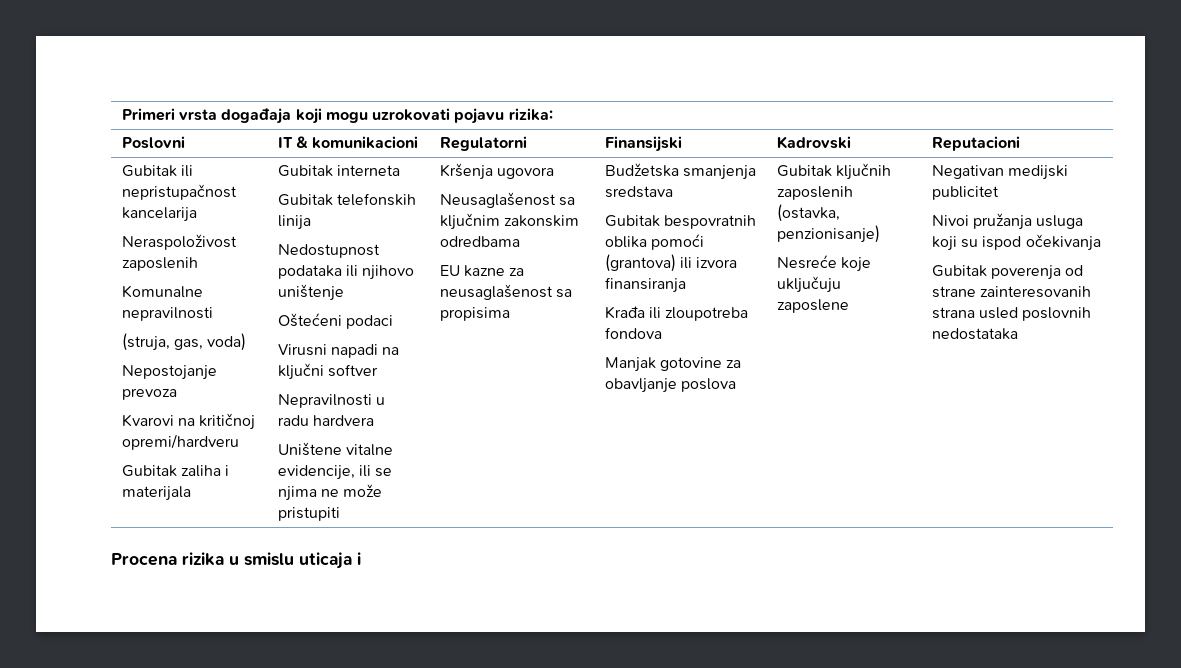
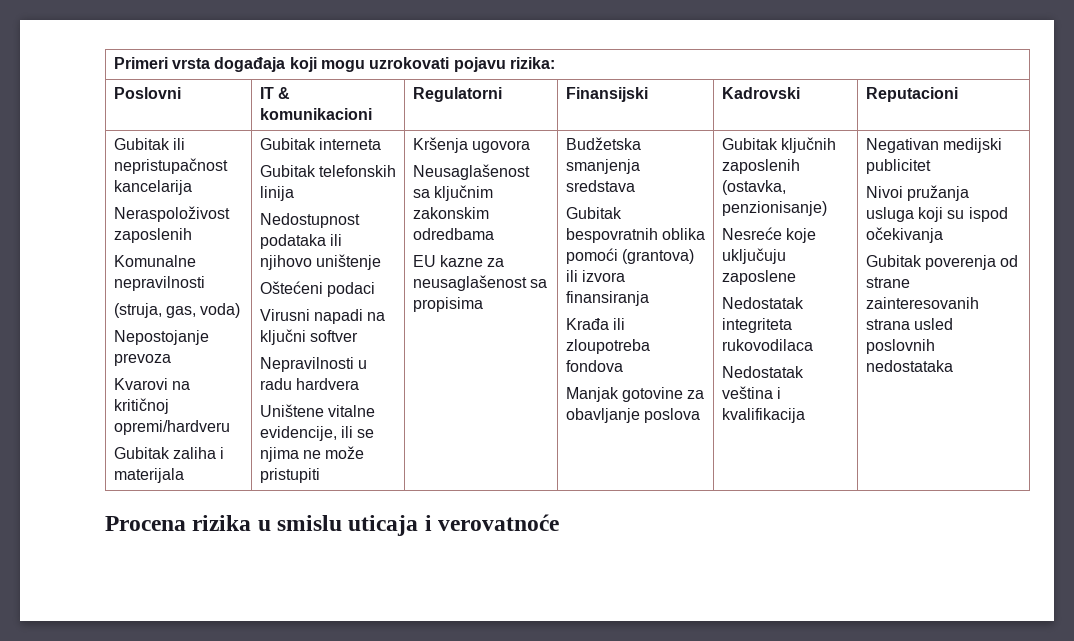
(849, 306) none -> [721,297,804,309] [721,318,792,333] [721,339,813,351] [721,366,804,378] [721,386,782,399] [721,408,805,423] // Nedostatak integriteta rukovodilaca // Nedostatak veština i kvalifikacija
(361, 558) none -> [438,514,560,531] verovatnoće

